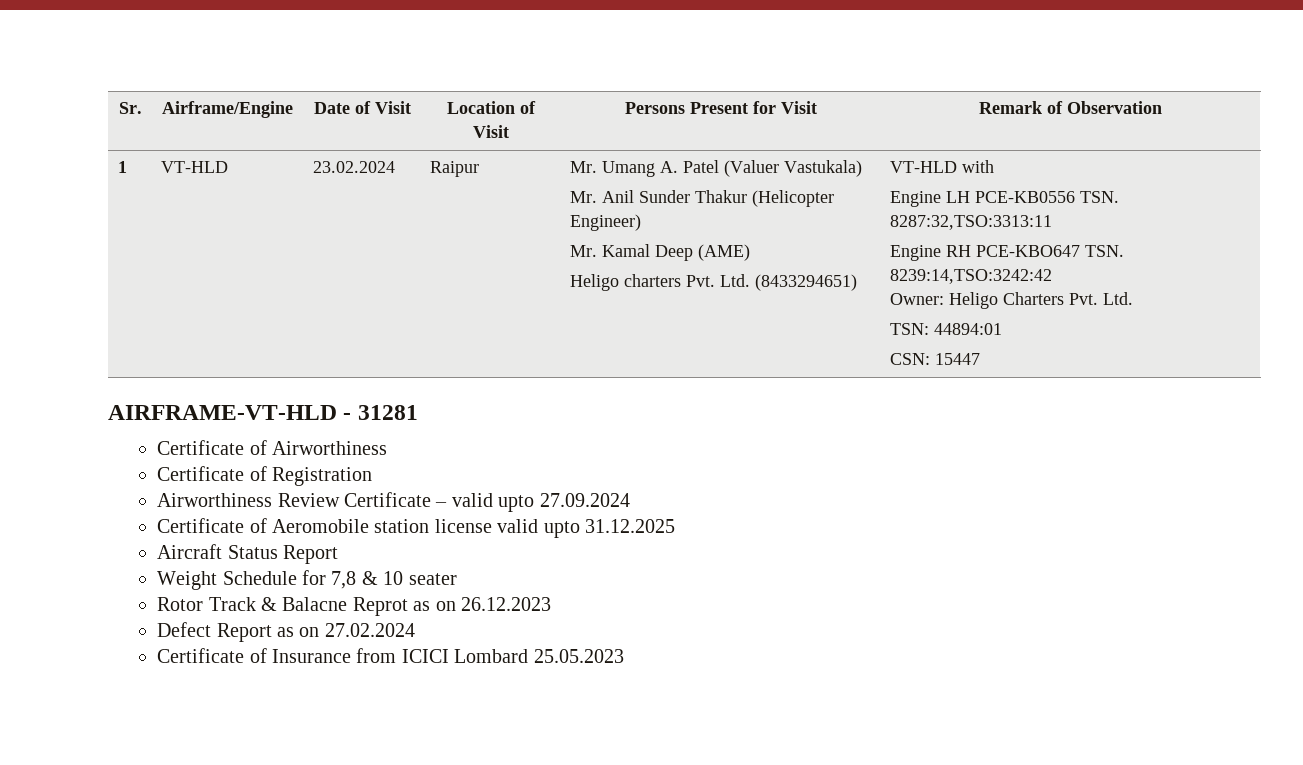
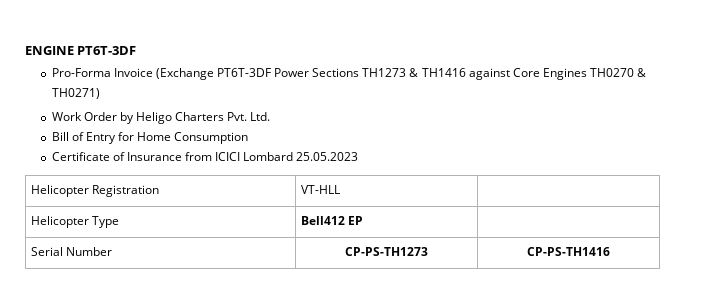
[118,102,142,114] [162,101,293,118] [313,101,411,114] [446,101,536,114] [472,125,509,138] [624,101,817,114] [979,101,1162,114] [117,161,127,173] [160,161,228,173] [312,161,395,173] [429,161,479,177] [569,160,862,177] [569,190,834,207] [569,214,641,231] [569,244,750,261] [569,274,857,291] [889,160,994,173] [889,191,1119,207] [889,215,1052,230] [889,245,1124,261] [889,269,1052,284] [889,292,1133,309] [889,323,1002,335] [889,353,980,365] [108,405,418,420] [157,440,387,455] [157,466,372,486] [157,492,630,512] [157,518,675,538] [157,544,338,564] [157,570,457,590] [157,597,551,616] [157,622,415,642] Sr. | Airframe/Engine | Date of Visit | Location of Visit | Persons Present for Visit | Remark of Observation // 1 | VT-HLD | 23.02.2024 | Raipur | Mr. Umang A. Patel (Valuer Vastukala) // Mr. Anil Sunder Thakur (Helicopter Engineer) // Mr. Kamal Deep (AME) // Heligo charters Pvt. Ltd. (8433294651) | VT-HLD with // Engine LH PCE-KB0556 TSN. 8287:32,TSO:3313:11 // Engine RH PCE-KBO647 TSN. 8239:14,TSO:3242:42 // Owner: Heligo Charters Pvt. Ltd. // TSN: 44894:01 // CSN: 15447 // AIRFRAME-VT-HLD - 31281 // Certificate of Airworthiness // Certificate of Registration // Airworthiness Review Certificate – valid upto 27.09.2024 // Certificate of Aeromobile station license valid upto 31.12.2025 // Aircraft Status Report // Weight Schedule for 7,8 & 10 seater // Rotor Track & Balacne Reprot as on 26.12.2023 // Defect Report as on 27.02.2024 -> [25,46,137,55] [51,68,647,80] [51,88,100,99] [51,112,271,124] [51,132,249,144] ENGINE PT6T-3DF // Pro-Forma Invoice (Exchange PT6T-3DF Power Sections TH1273 & TH1416 against Core Engines TH0270 & TH0271) // Work Order by Heligo Charters Pvt. Ltd. // Bill of Entry for Home Consumption
(624, 656) none -> [30,185,160,197] [300,185,340,194] [30,216,120,228] [300,216,364,225] [30,247,113,256] [345,247,428,256] [527,247,610,256] // Helicopter Registration | VT-HLL | // Helicopter Type | Bell412 EP | // Serial Number | CP-PS-TH1273 | CP-PS-TH1416

